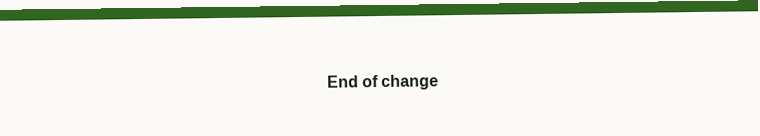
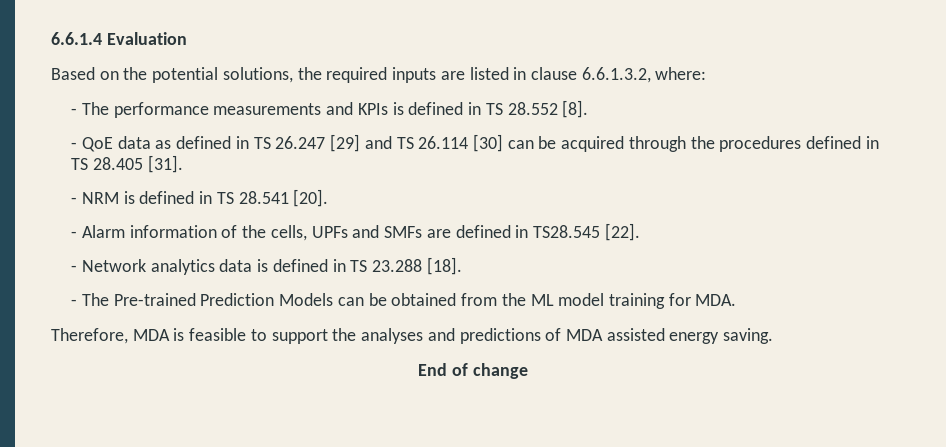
(326, 81) none -> [51,32,187,45] [51,67,707,83] [71,100,589,118] [71,134,879,152] [71,155,183,173] [71,189,329,207] [71,223,640,241] [71,257,462,275] [71,293,737,309] [51,328,774,344] 6.6.1.4 Evaluation // Based on the potential solutions, the required inputs are listed in clause 6.6.1.3.2, where: // - The performance measurements and KPIs is defined in TS 28.552 [8]. // - QoE data as defined in TS 26.247 [29] and TS 26.114 [30] can be acquired through the procedures defined in TS 28.405 [31]. // - NRM is defined in TS 28.541 [20]. // - Alarm information of the cells, UPFs and SMFs are defined in TS28.545 [22]. // - Network analytics data is defined in TS 23.288 [18]. // - The Pre-trained Prediction Models can be obtained from the ML model training for MDA. // Therefore, MDA is feasible to support the analyses and predictions of MDA assisted energy saving. //

